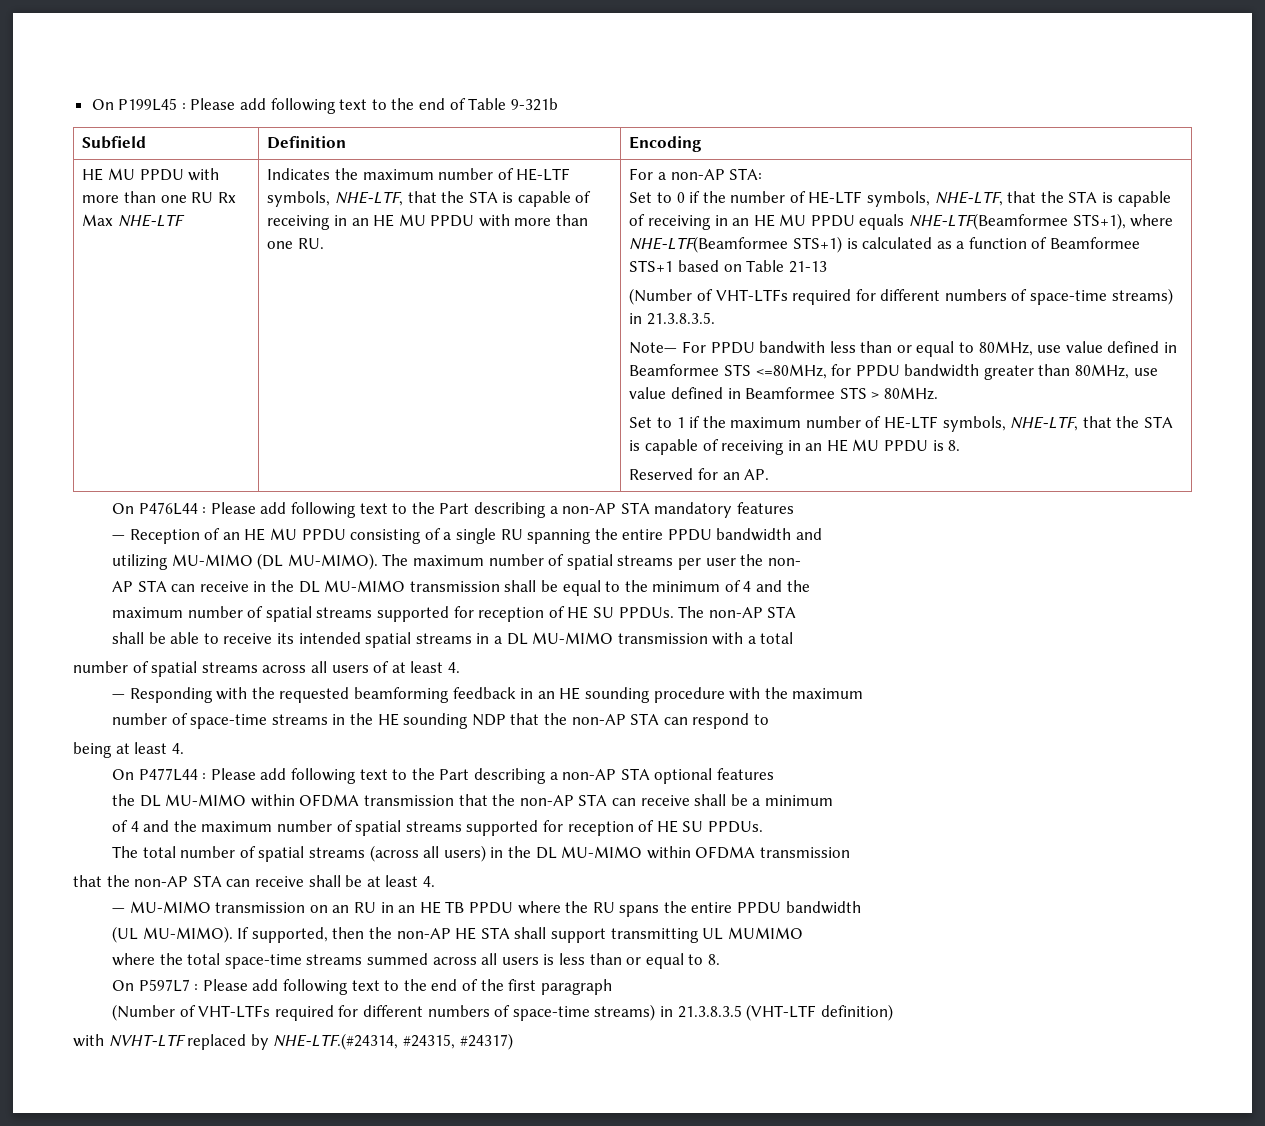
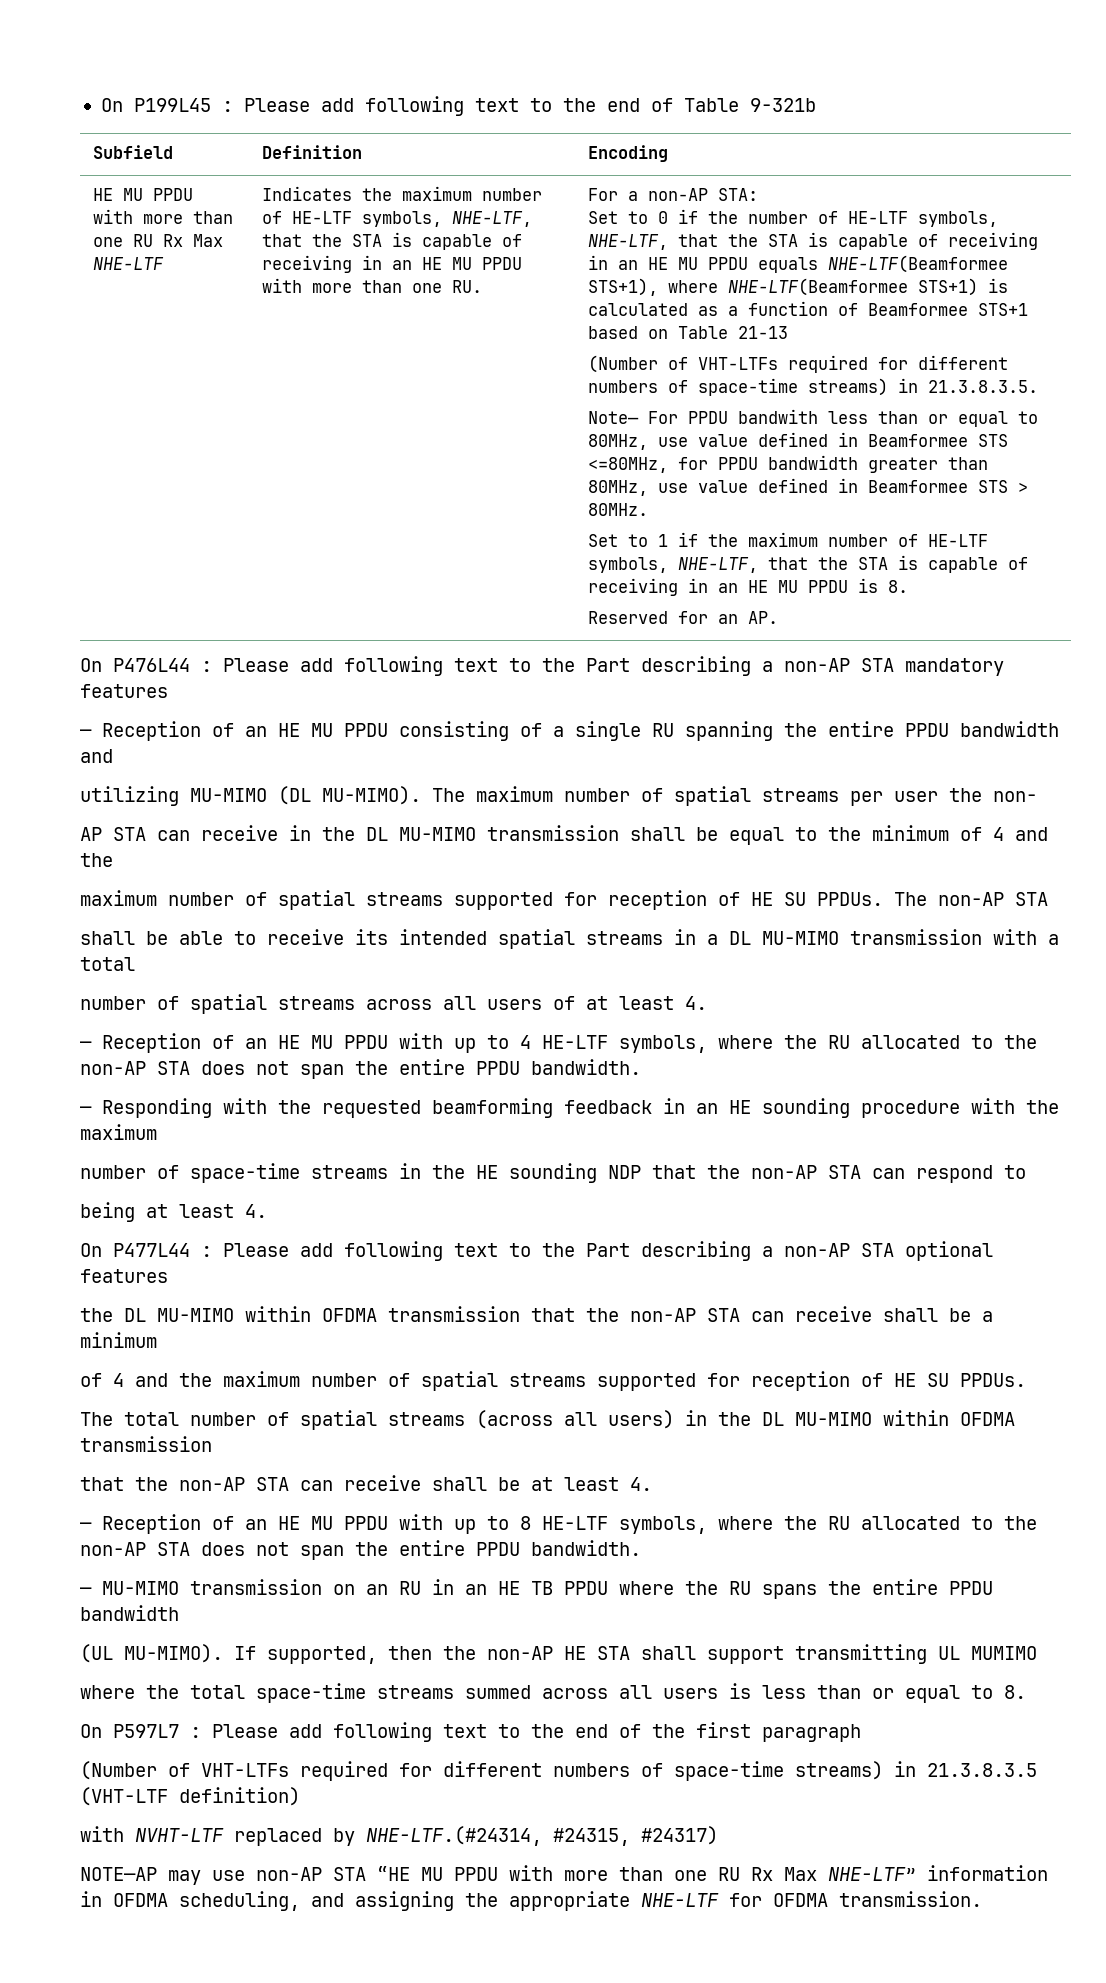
(460, 667) none -> [80,1033,1037,1053] [80,1059,641,1079] // — Reception of an HE MU PPDU with up to 4 HE-LTF symbols, where the RU allocated to the non-AP STA does not span the entire PPDU bandwidth.
(435, 881) none -> [80,1514,1037,1534] [80,1540,641,1560] // — Reception of an HE MU PPDU with up to 8 HE-LTF symbols, where the RU allocated to the non-AP STA does not span the entire PPDU bandwidth.
(513, 1041) none -> [80,1865,1048,1885] [80,1891,982,1911] // NOTE—AP may use non-AP STA “HE MU PPDU with more than one RU Rx Max NHE-LTF” information in OFDMA scheduling, and assigning the appropriate NHE-LTF for OFDMA transmission.

